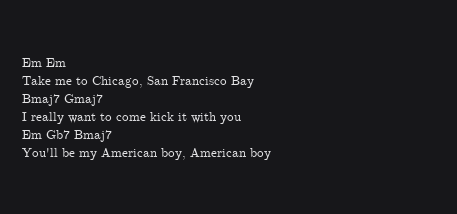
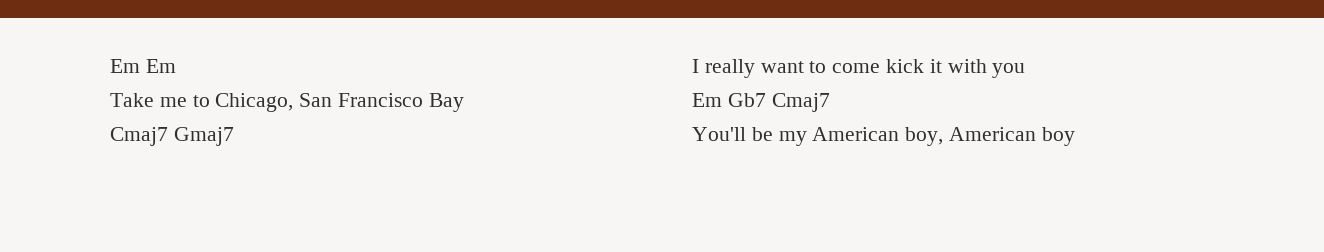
[22,94,60,106] Bmaj7 -> [110,127,168,146] Cmaj7
[74,130,112,142] Bmaj7 -> [771,93,830,112] Cmaj7

